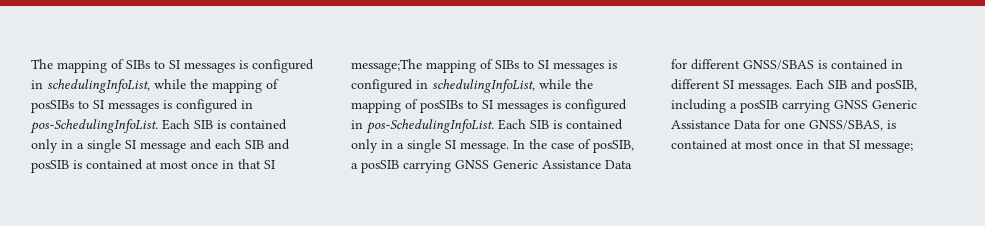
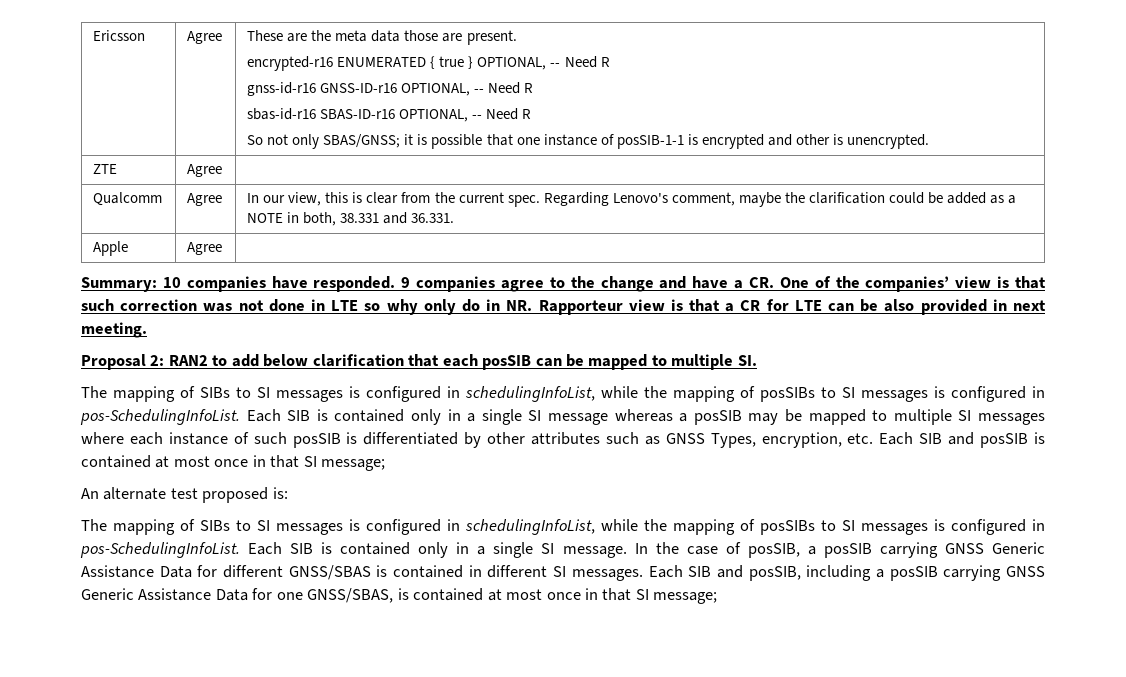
(31, 64) none -> [93,30,146,41] [187,31,223,44] [247,30,517,45] [247,56,610,71] [247,82,534,96] [247,108,532,122] [247,134,930,149] [93,164,118,174] [187,164,223,177] [93,192,163,206] [187,193,223,206] [247,192,1017,207] [247,212,455,226] [93,241,129,256] [187,242,223,255] [81,276,1047,292] [81,299,1047,315] [81,322,147,338] [81,354,757,370] Ericsson | Agree | These are the meta data those are present. // encrypted-r16 ENUMERATED { true } OPTIONAL, -- Need R // gnss-id-r16 GNSS-ID-r16 OPTIONAL, -- Need R // sbas-id-r16 SBAS-ID-r16 OPTIONAL, -- Need R // So not only SBAS/GNSS; it is possible that one instance of posSIB-1-1 is encrypted and other is unencrypted. // ZTE | Agree | // Qualcomm | Agree | In our view, this is clear from the current spec. Regarding Lenovo's comment, maybe the clarification could be added as a NOTE in both, 38.331 and 36.331. // Apple | Agree | // Summary: 10 companies have responded. 9 companies agree to the change and have a CR. One of the companies’ view is that such correction was not done in LTE so why only do in NR. Rapporteur view is that a CR for LTE can be also provided in next meeting. // Proposal 2: RAN2 to add below clarification that each posSIB can be mapped to multiple SI. //
[190,139,241,150] and each -> [614,409,1046,425] [81,432,914,448] whereas a posSIB may be mapped to multiple SI messages where each instance of such posSIB is differentiated by other attributes such as GNSS Types, encryption, etc. Each
[351,59,422,73] message;The -> [321,459,386,471] [81,487,288,503] [81,519,107,531] message; // An alternate test proposed is: // The

